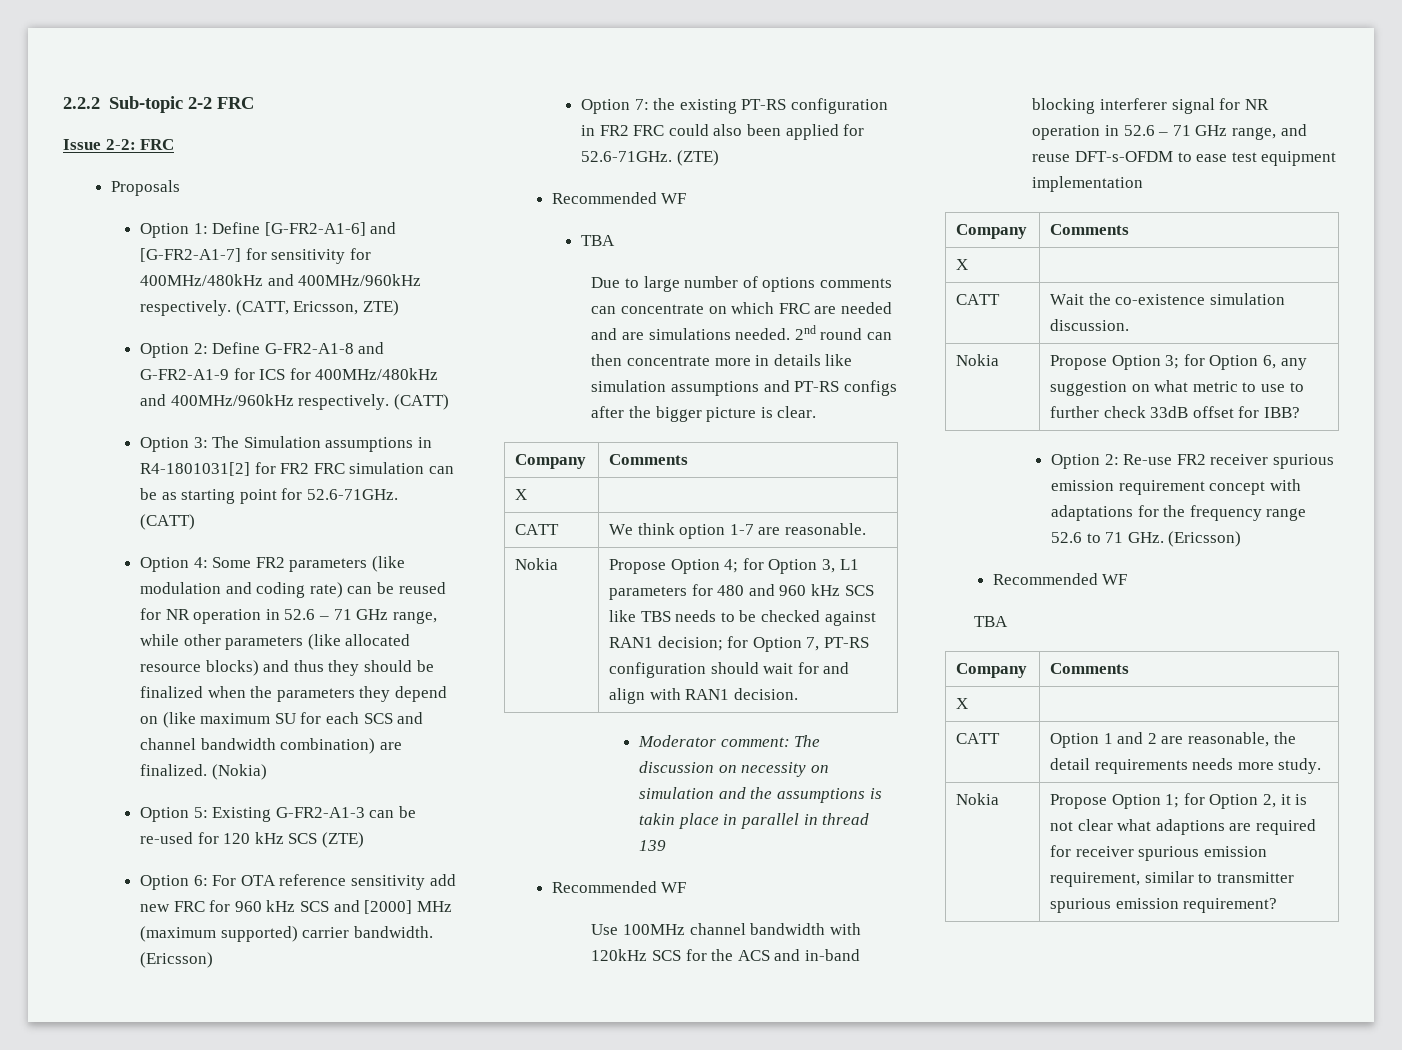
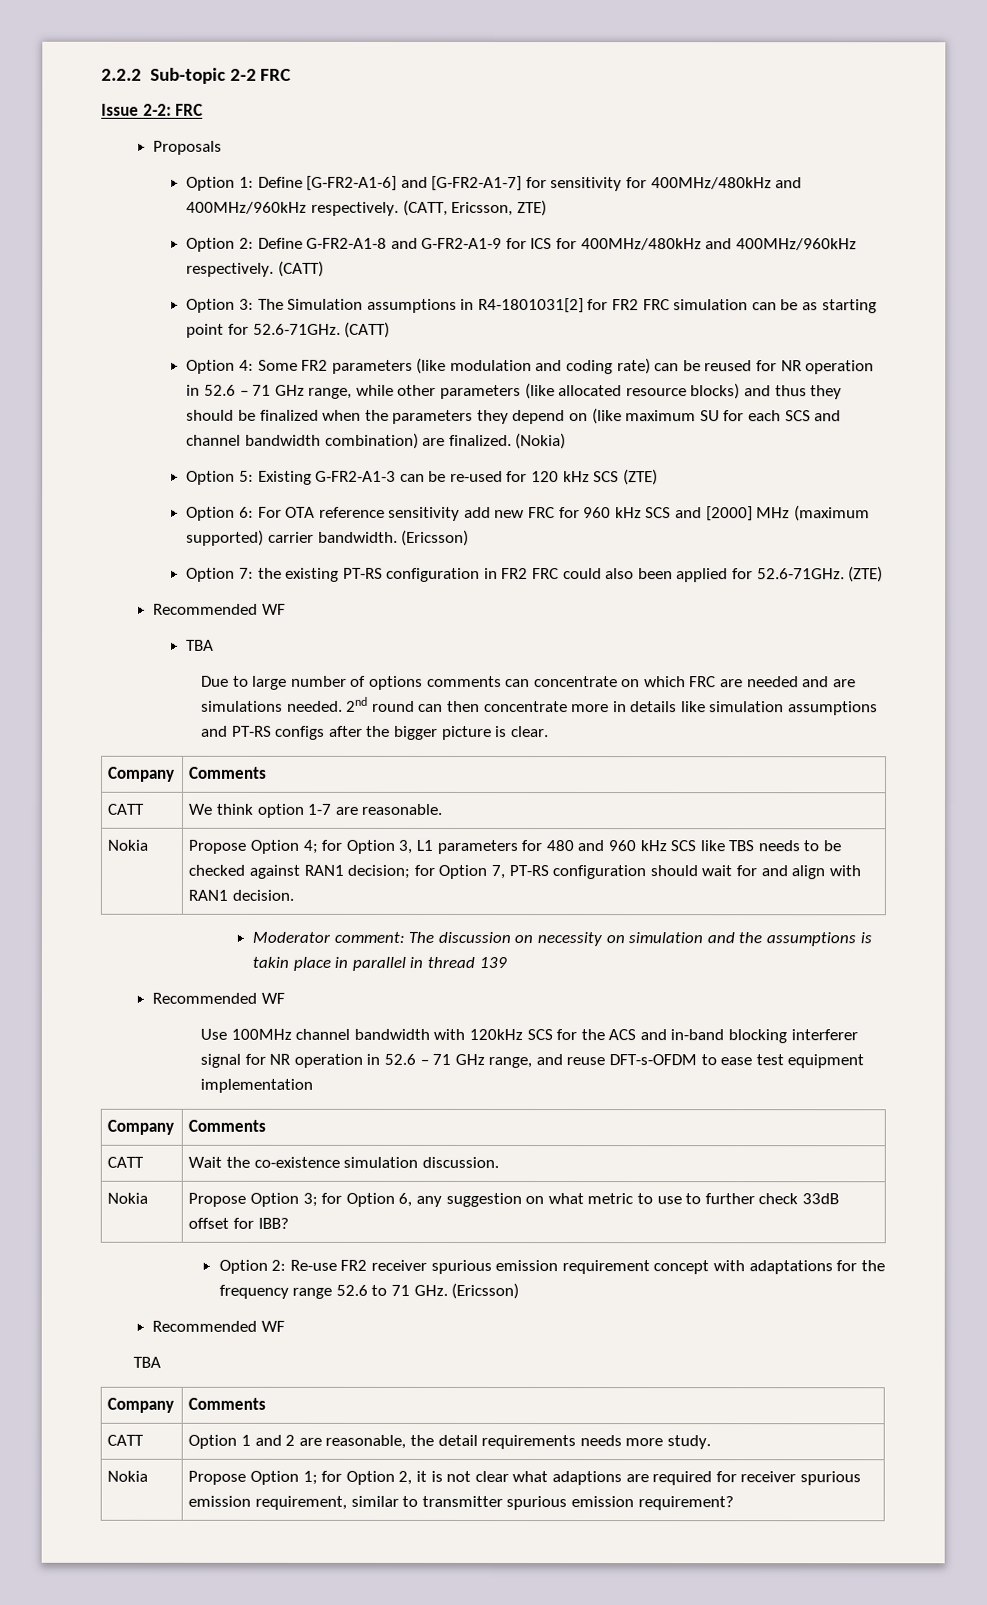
[515,489,528,500] // X | -> (268, 772) none
[956,259,969,270] // X | -> (267, 1125) none
[956,698,969,709] // X | -> (267, 1403) none

